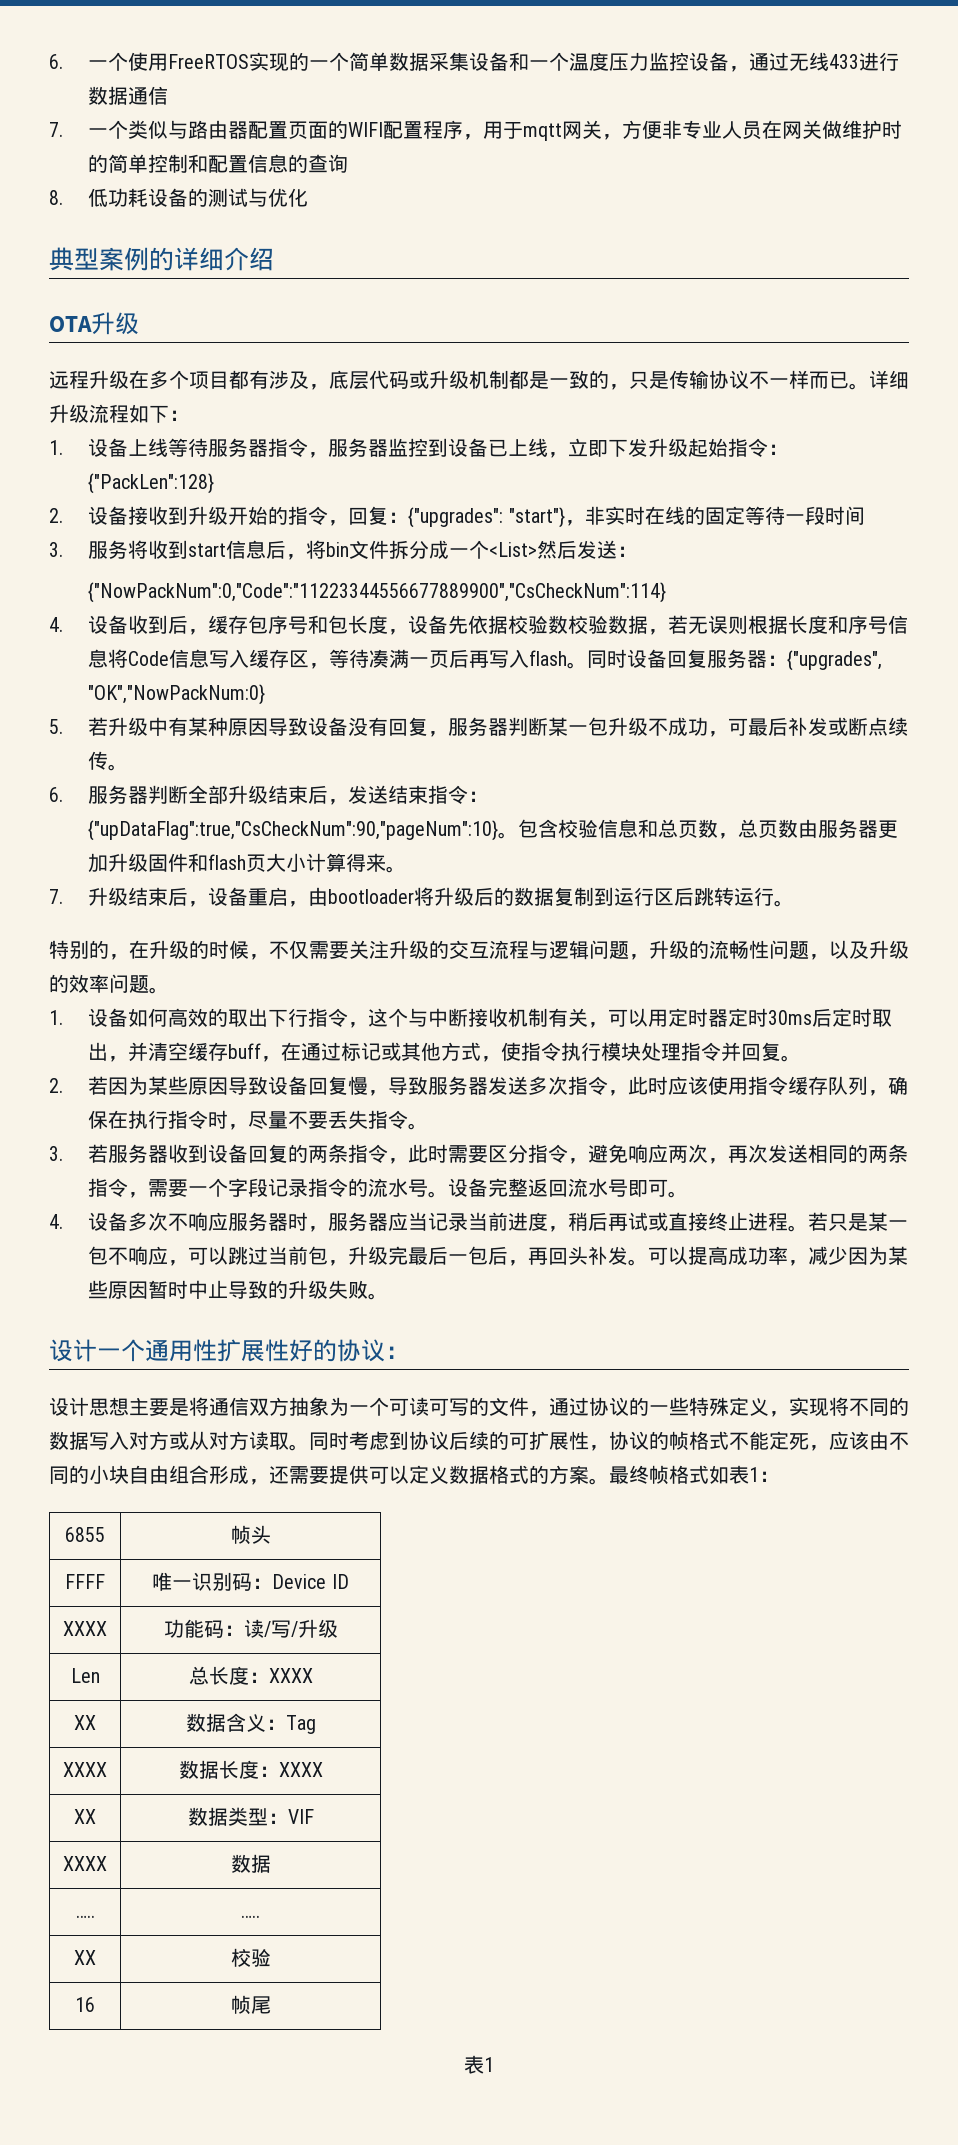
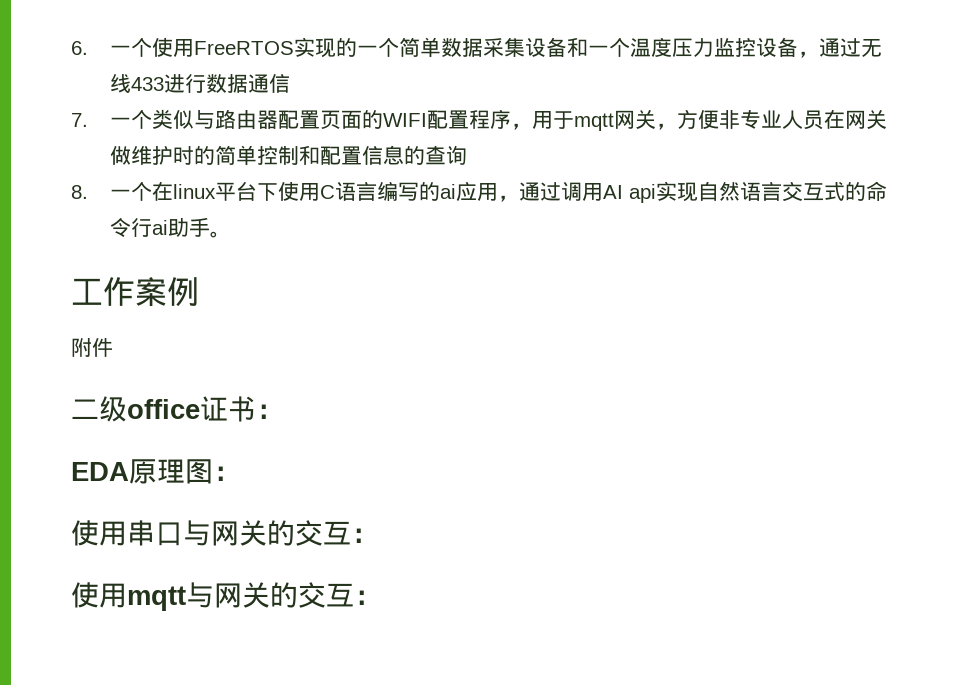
[88,188,309,207] [49,247,274,271] [49,312,139,335] [49,370,909,390] [49,404,189,423] [49,438,789,458] [88,473,215,494] [49,506,865,528] [49,540,638,560] [88,582,667,603] [49,615,909,635] [88,649,883,671] [88,684,266,705] [49,717,909,737] [88,751,129,771] [49,785,489,805] [88,819,899,841] [88,853,407,873] [49,887,795,907] [49,940,909,960] [49,974,169,994] [49,1008,893,1028] [88,1042,802,1062] [49,1076,909,1096] [88,1110,429,1130] [49,1144,909,1164] [88,1178,689,1198] [49,1212,909,1232] [88,1246,909,1266] [88,1280,389,1300] [49,1339,409,1362] [49,1397,909,1417] [49,1431,909,1451] [49,1465,779,1485] [65,1527,105,1542] [230,1525,271,1545] [65,1574,105,1589] [152,1572,349,1591] [63,1621,107,1636] [163,1619,338,1638] [70,1668,100,1683] [188,1666,313,1685] [74,1715,96,1730] [185,1713,316,1734] [63,1762,107,1777] [178,1760,323,1779] [74,1809,96,1824] [187,1807,314,1826] [63,1856,107,1871] [230,1854,271,1873] [75,1915,95,1918] [241,1915,260,1918] [74,1950,96,1965] [230,1948,271,1967] [75,1997,95,2012] [230,1995,271,2015] [464,2055,494,2074] 低功耗设备的测试与优化 // 典型案例的详细介绍 // OTA升级 // 远程升级在多个项目都有涉及，底层代码或升级机制都是一致的，只是传输协议不一样而已。详细升级流程如下： // 1.设备上线等待服务器指令，服务器监控到设备已上线，立即下发升级起始指令：{"PackLen":128} // 2.设备接收到升级开始的指令，回复：{"upgrades": "start"}，非实时在线的固定等待一段时间 // 3.服务将收到start信息后，将bin文件拆分成一个<List>然后发送： // {"NowPackNum":0,"Code":"11223344556677889900","CsCheckNum":114} // 4.设备收到后，缓存包序号和包长度，设备先依据校验数校验数据，若无误则根据长度和序号信息将Code信息写入缓存区，等待凑满一页后再写入flash。同时设备回复服务器：{"upgrades", "OK","NowPackNum:0} // 5.若升级中有某种原因导致设备没有回复，服务器判断某一包升级不成功，可最后补发或断点续传。 // 6.服务器判断全部升级结束后，发送结束指令：{"upDataFlag":true,"CsCheckNum":90,"pageNum":10}。包含校验信息和总页数，总页数由服务器更加升级固件和flash页大小计算得来。 // 7.升级结束后，设备重启，由bootloader将升级后的数据复制到运行区后跳转运行。 // 特别的，在升级的时候，不仅需要关注升级的交互流程与逻辑问题，升级的流畅性问题，以及升级的效率问题。 // 1.设备如何高效的取出下行指令，这个与中断接收机制有关，可以用定时器定时30ms后定时取出，并清空缓存buff，在通过标记或其他方式，使指令执行模块处理指令并回复。 // 2.若因为某些原因导致设备回复慢，导致服务器发送多次指令，此时应该使用指令缓存队列，确保在执行指令时，尽量不要丢失指令。 // 3.若服务器收到设备回复的两条指令，此时需要区分指令，避免响应两次，再次发送相同的两条指令，需要一个字段记录指令的流水号。设备完整返回流水号即可。 // 4.设备多次不响应服务器时，服务器应当记录当前进度，稍后再试或直接终止进程。若只是某一包不响应，可以跳过当前包，升级完最后一包后，再回头补发。可以提高成功率，减少因为某些原因暂时中止导致的升级失败。 // 设计一个通用性扩展性好的协议： // 设计思想主要是将通信双方抽象为一个可读可写的文件，通过协议的一些特殊定义，实现将不同的数据写入对方或从对方读取。同时考虑到协议后续的可扩展性，协议的帧格式不能定死，应该由不同的小块自由组合形成，还需要提供可以定义数据格式的方案。最终帧格式如表1： // 6855 | 帧头 // FFFF | 唯一识别码：Device ID // XXXX | 功能码：读/写/升级 // Len | 总长度：XXXX // XX | 数据含义：Tag // XXXX | 数据长度：XXXX // XX | 数据类型：VIF // XXXX | 数据 // ….. | ….. // XX | 校验 // 16 | 帧尾 // 表1 -> [110,181,888,203] [110,217,232,238] [71,277,199,307] [71,337,113,357] [71,396,284,422] [71,459,241,484] [71,520,379,546] [71,582,382,611] 一个在linux平台下使用C语言编写的ai应用，通过调用AI api实现自然语言交互式的命令行ai助手。 // 工作案例 // 附件 // 二级office证书： // EDA原理图： // 使用串口与网关的交互： // 使用mqtt与网关的交互：

